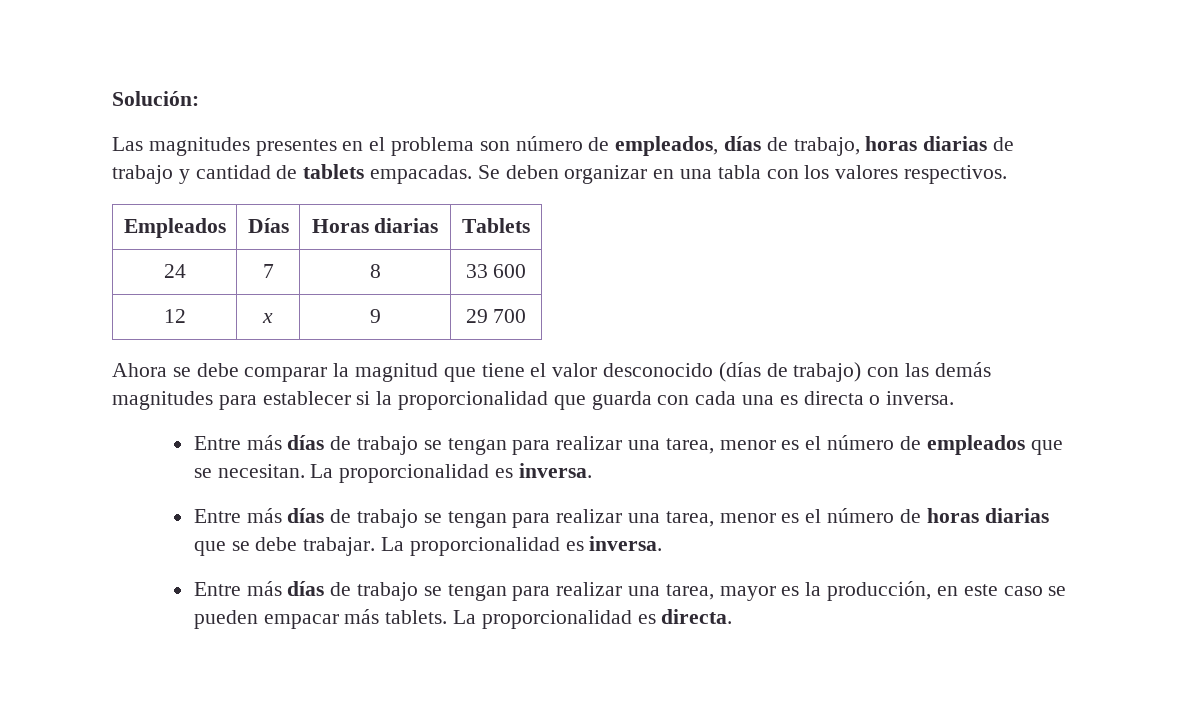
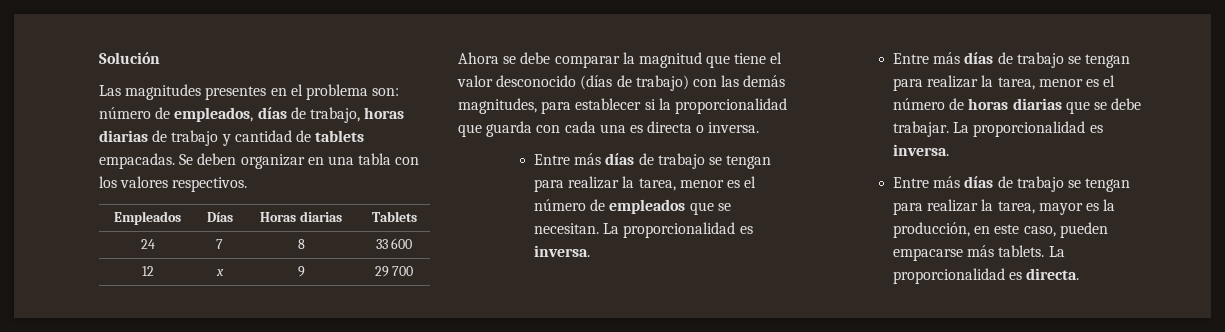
[112,91,199,106] Solución: -> [99,52,160,64] Solución
[479,141,510,151] son -> [372,88,400,96] son:
[112,391,213,410] magnitudes -> [458,98,537,114] magnitudes,
[628,440,661,450] una -> [622,176,635,188] la
[628,513,661,523] una -> [981,75,994,87] la
[628,586,661,596] una -> [981,199,994,211] la
[1003,586,1067,596] [193,610,339,629] caso se pueden empacar -> [1023,222,1108,238] [893,248,964,261] caso, pueden empacarse

